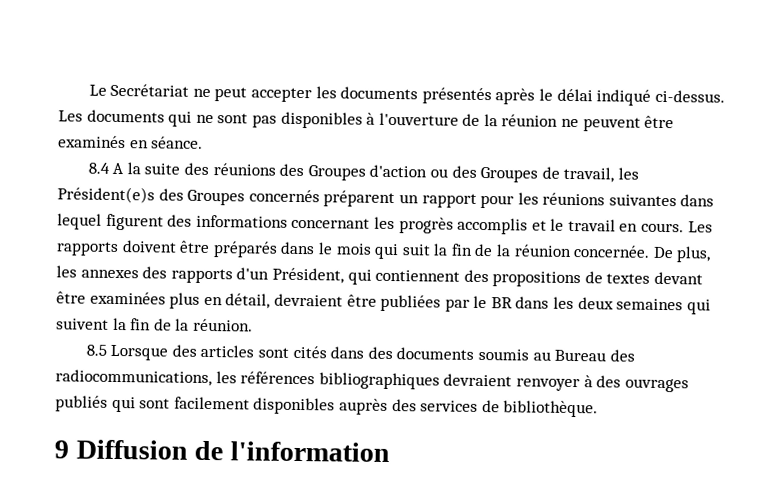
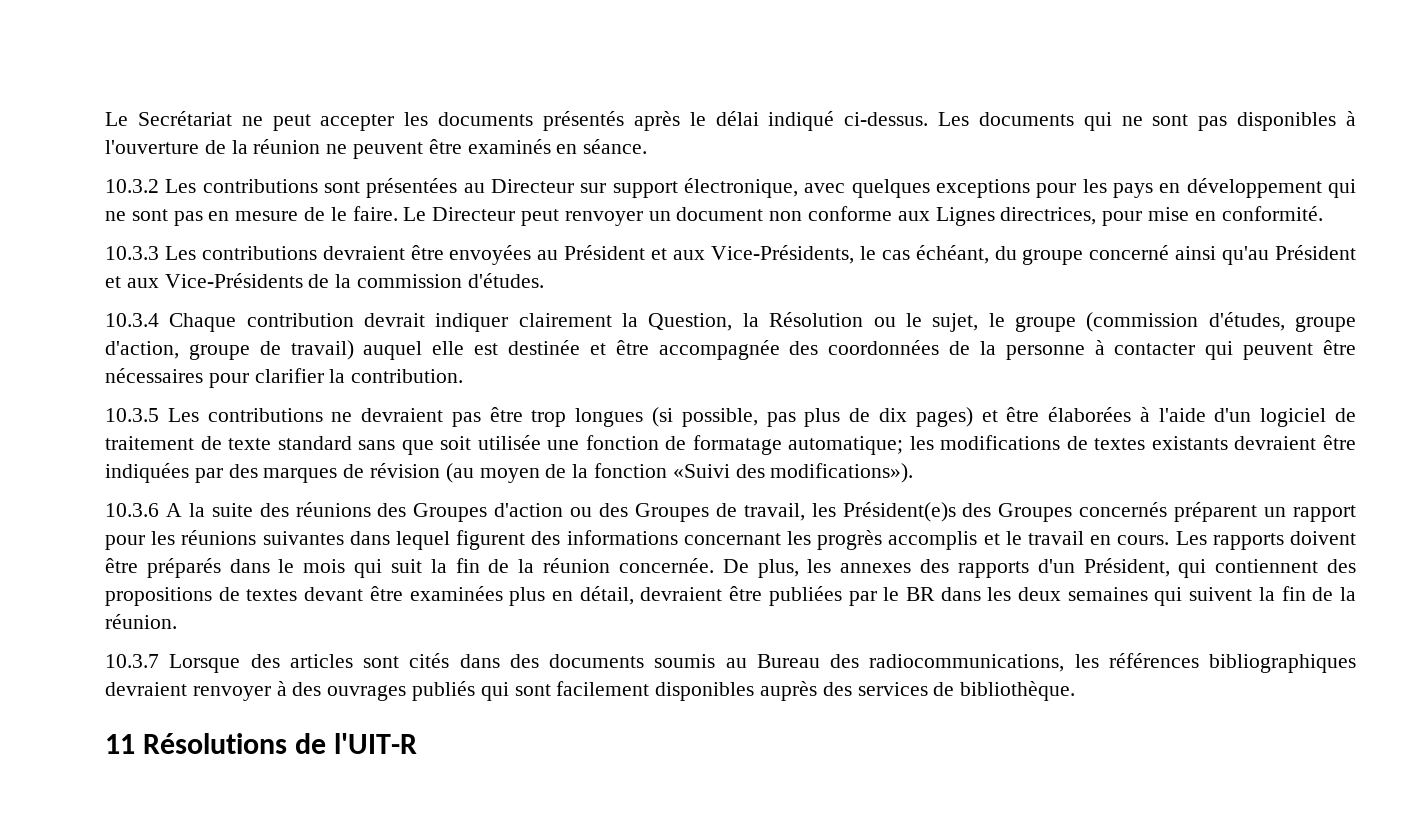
[87,162,110,174] 8.4 -> [105,178,1356,198] [105,206,1323,226] [105,245,1356,265] [105,273,544,288] [105,312,1356,332] [105,340,1356,360] [105,368,464,388] [105,407,1356,427] [105,435,1356,455] [105,463,914,483] [105,503,159,517] 10.3.2 Les contributions sont présentées au Directeur sur support électronique, avec quelques exceptions pour les pays en développement qui ne sont pas en mesure de le faire. Le Directeur peut renvoyer un document non conforme aux Lignes directrices, pour mise en conformité. // 10.3.3 Les contributions devraient être envoyées au Président et aux Vice-Présidents, le cas échéant, du groupe concerné ainsi qu'au Président et aux Vice-Présidents de la commission d'études. // 10.3.4 Chaque contribution devrait indiquer clairement la Question, la Résolution ou le sujet, le groupe (commission d'études, groupe d'action, groupe de travail) auquel elle est destinée et être accompagnée des coordonnées de la personne à contacter qui peuvent être nécessaires pour clarifier la contribution. // 10.3.5 Les contributions ne devraient pas être trop longues (si possible, pas plus de dix pages) et être élaborées à l'aide d'un logiciel de traitement de texte standard sans que soit utilisée une fonction de formatage automatique; les modifications de textes existants devraient être indiquées par des marques de révision (au moyen de la fonction «Suivi des modifications»). // 10.3.6
[85,344,107,356] 8.5 -> [105,654,159,668] 10.3.7
[54,439,390,462] 9 Diffusion de l'information -> [105,733,418,754] 11 Résolutions de l'UIT-R

